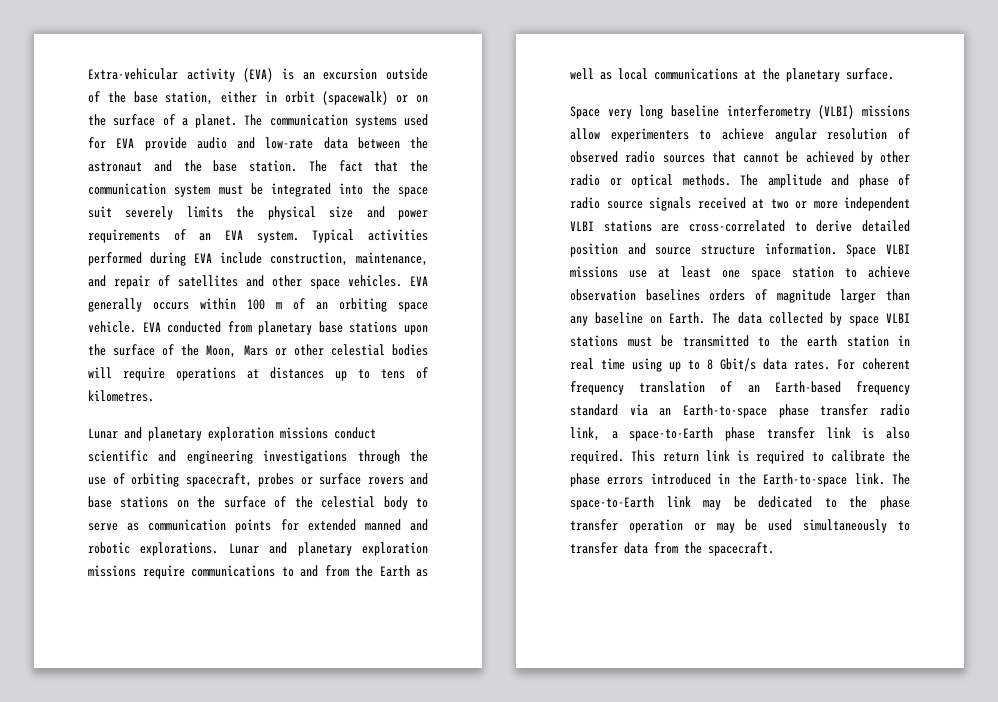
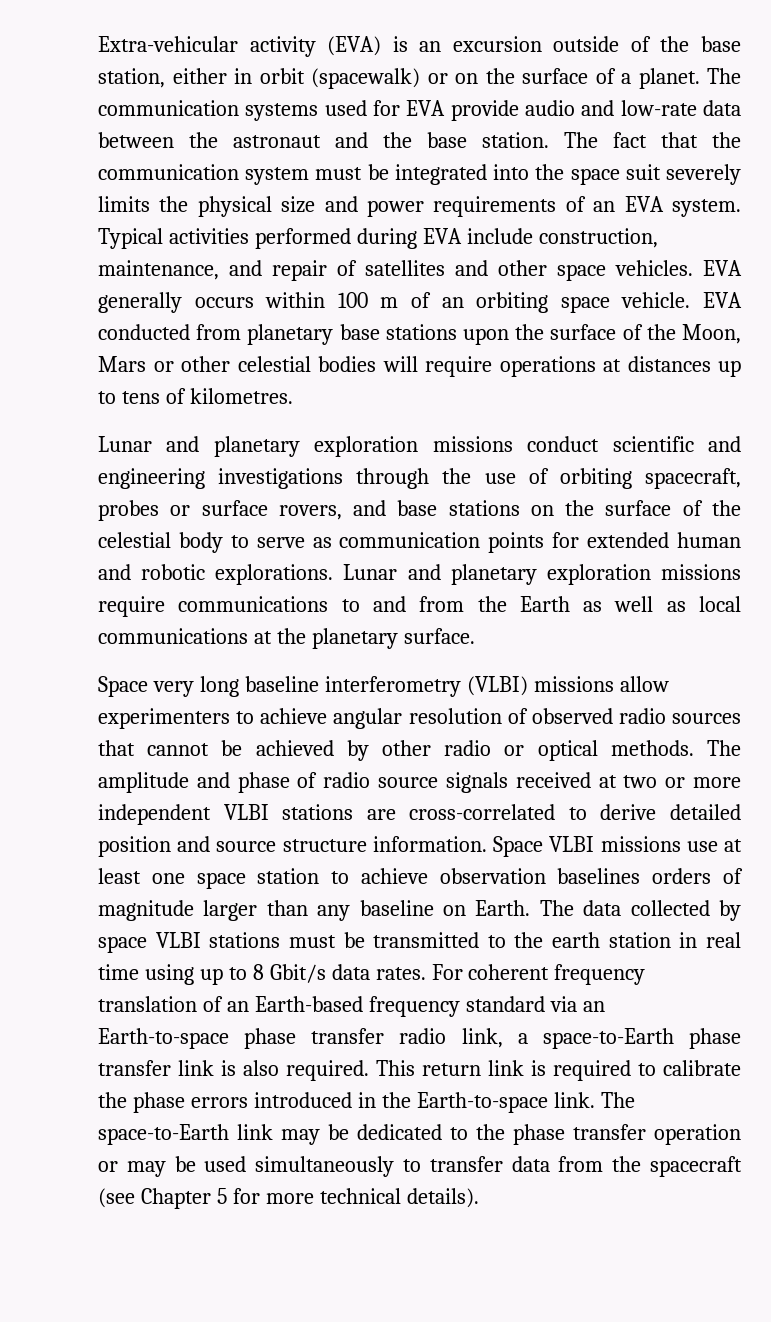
[367,477,404,485] rovers -> [278,505,342,520] rovers,
[364,519,401,531] manned -> [677,532,742,548] human
[708,542,774,556] spacecraft. -> [650,1156,742,1177] [98,1188,479,1209] spacecraft (see Chapter 5 for more technical details).

